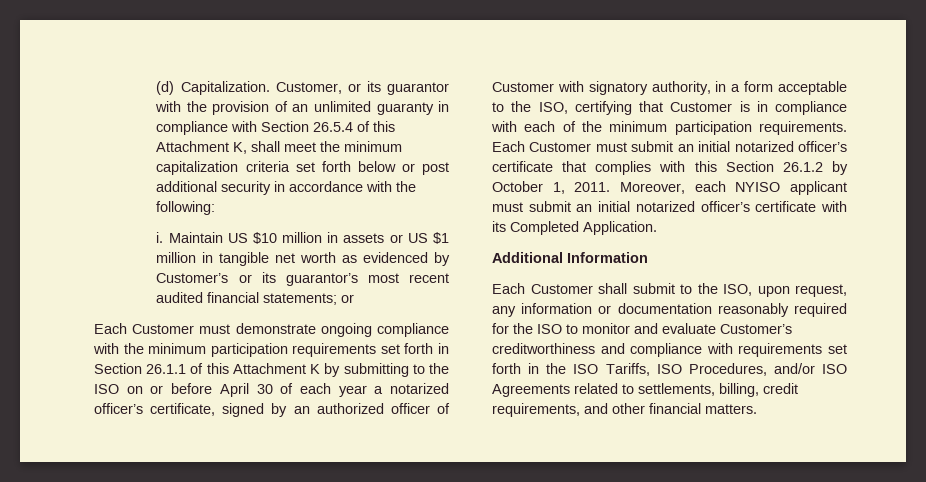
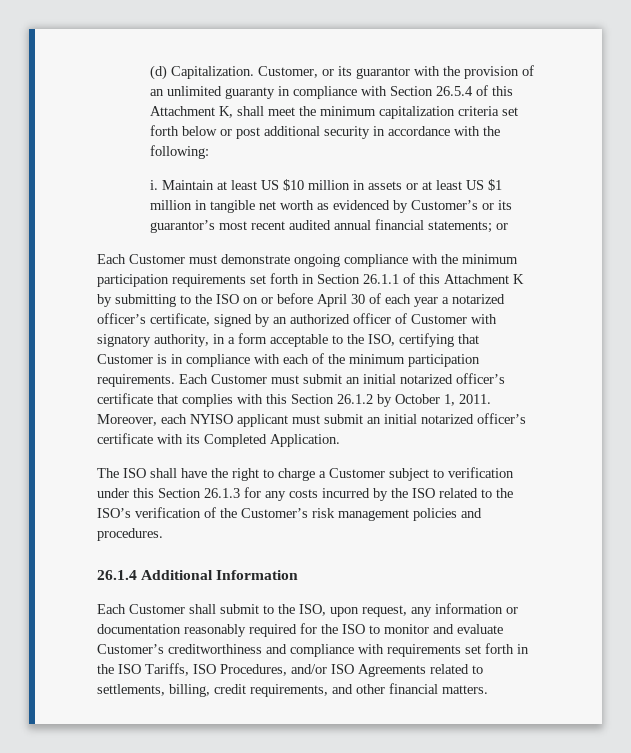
(223, 237) none -> [216,180,257,190] at least
(403, 238) none -> [421,180,462,190] at least
(204, 297) none -> [333,220,371,230] annual
(657, 228) none -> [97,467,514,481] [97,487,513,501] [97,507,482,521] [97,528,163,541] [97,570,137,580] The ISO shall have the right to charge a Customer subject to verification under this Section 26.1.3 for any costs incurred by the ISO related to the ISO’s verification of the Customer’s risk management policies and procedures. // 26.1.4

